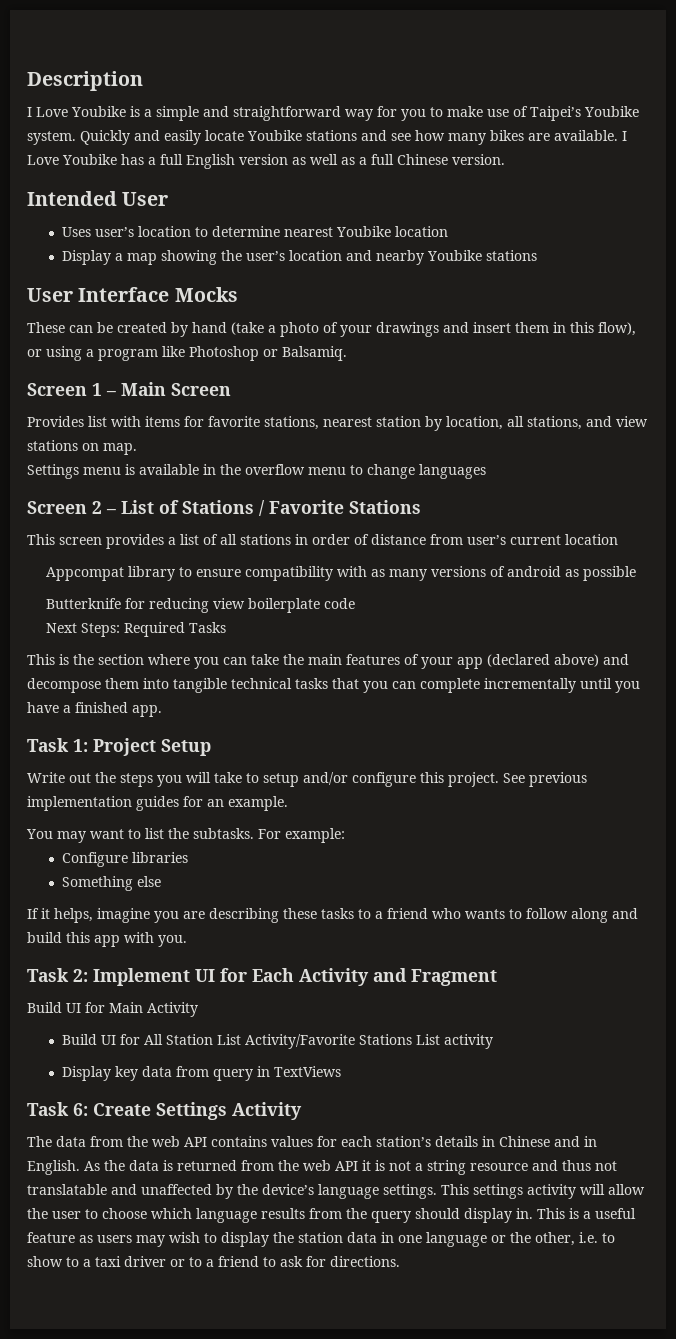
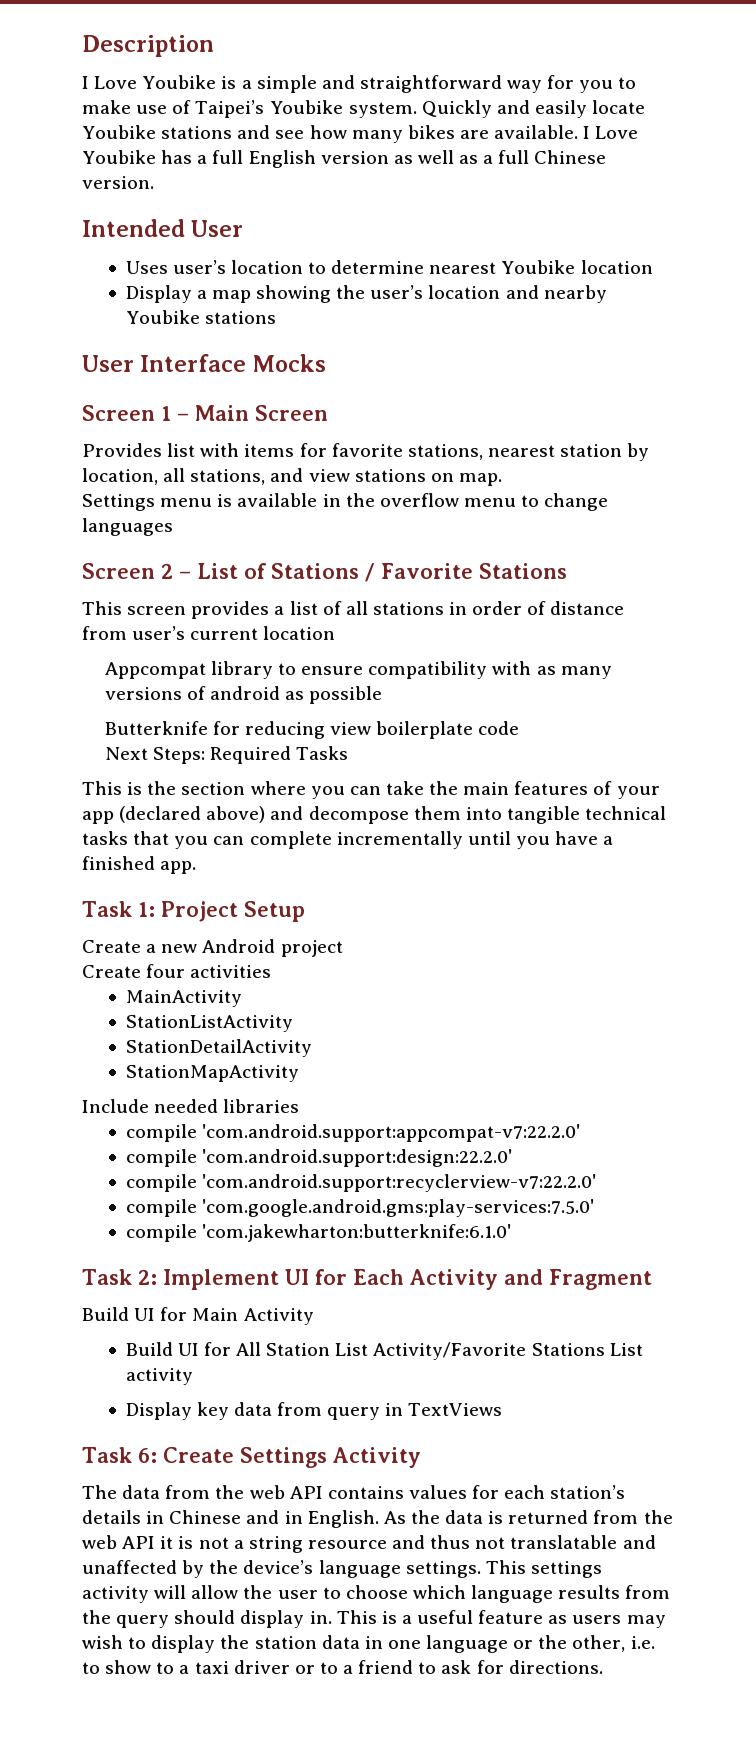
[27,322,636,337] [27,346,347,361] // These can be created by hand (take a photo of your drawings and insert them in this flow), or using a program like Photoshop or Balsamiq. -> (326, 363) none
[27,772,587,787] [27,796,288,811] [26,828,345,843] [61,852,188,867] [61,876,161,891] [27,908,638,923] [27,932,187,947] Write out the steps you will take to setup and/or configure this project. See previous implementation guides for an example. // You may want to list the subtasks. For example: // Configure libraries // Something else // If it helps, imagine you are describing these tasks to a friend who wants to follow along and build this app with you. -> [82,939,343,957] [82,964,272,978] [125,990,242,1007] [125,1015,293,1032] [125,1039,312,1057] [125,1065,299,1082] [82,1099,300,1113] [125,1124,580,1142] [125,1149,512,1167] [125,1174,596,1192] [125,1199,594,1217] [125,1224,511,1242] Create a new Android project // Create four activities // MainActivity // StationListActivity // StationDetailActivity // StationMapActivity // Include needed libraries // compile 'com.android.support:appcompat-v7:22.2.0' // compile 'com.android.support:design:22.2.0' // compile 'com.android.support:recyclerview-v7:22.2.0' // compile 'com.google.android.gms:play-services:7.5.0' // compile 'com.jakewharton:butterknife:6.1.0'

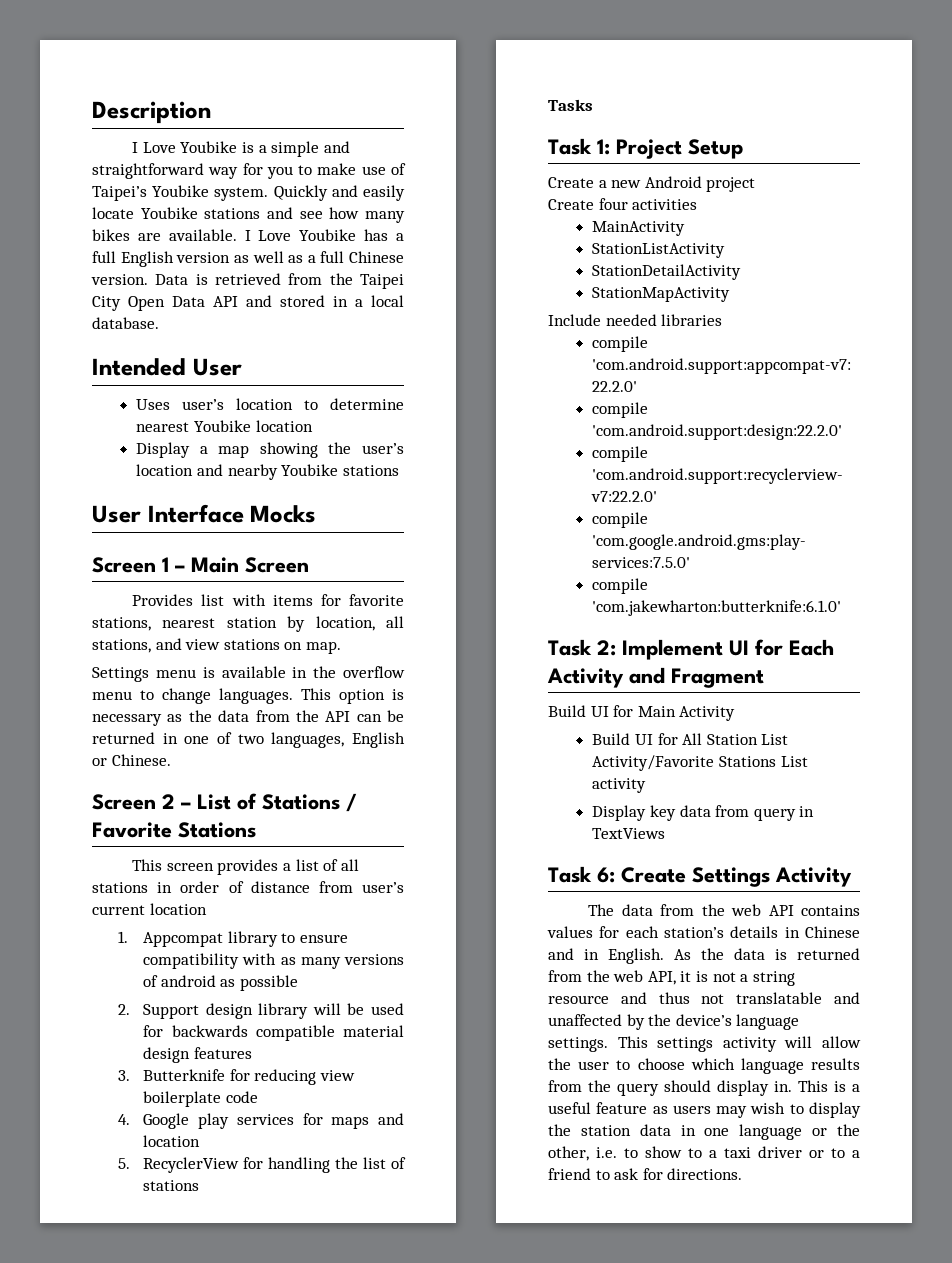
(154, 182) none -> [155,273,404,289] [92,295,404,311] [92,317,159,329] Data is retrieved from the Taipei City Open Data API and stored in a local database.
[82,518,173,536] languages -> [219,688,404,704] [92,710,404,726] [92,732,405,748] [92,754,171,766] languages. This option is necessary as the data from the API can be returned in one of two languages, English or Chinese.
(336, 633) none -> [117,931,128,943] 1.
(383, 695) none -> [117,1003,404,1019] [143,1025,404,1041] [143,1047,252,1063] [117,1070,130,1081] 2. Support design library will be used for backwards compatible material design features // 3.
[104,746,349,764] [82,781,660,799] [82,806,667,824] [82,831,614,849] [82,856,197,874] Next Steps: Required Tasks // This is the section where you can take the main features of your app (declared above) and decompose them into tangible technical tasks that you can complete incrementally until you have a finished app. -> [117,1113,404,1129] [143,1135,201,1147] [117,1157,406,1173] [143,1180,200,1191] [548,99,593,111] 4. Google play services for maps and location // 5. RecyclerView for handling the list of stations // Tasks
[122,1536,156,1549] API -> [647,971,676,985] API,

